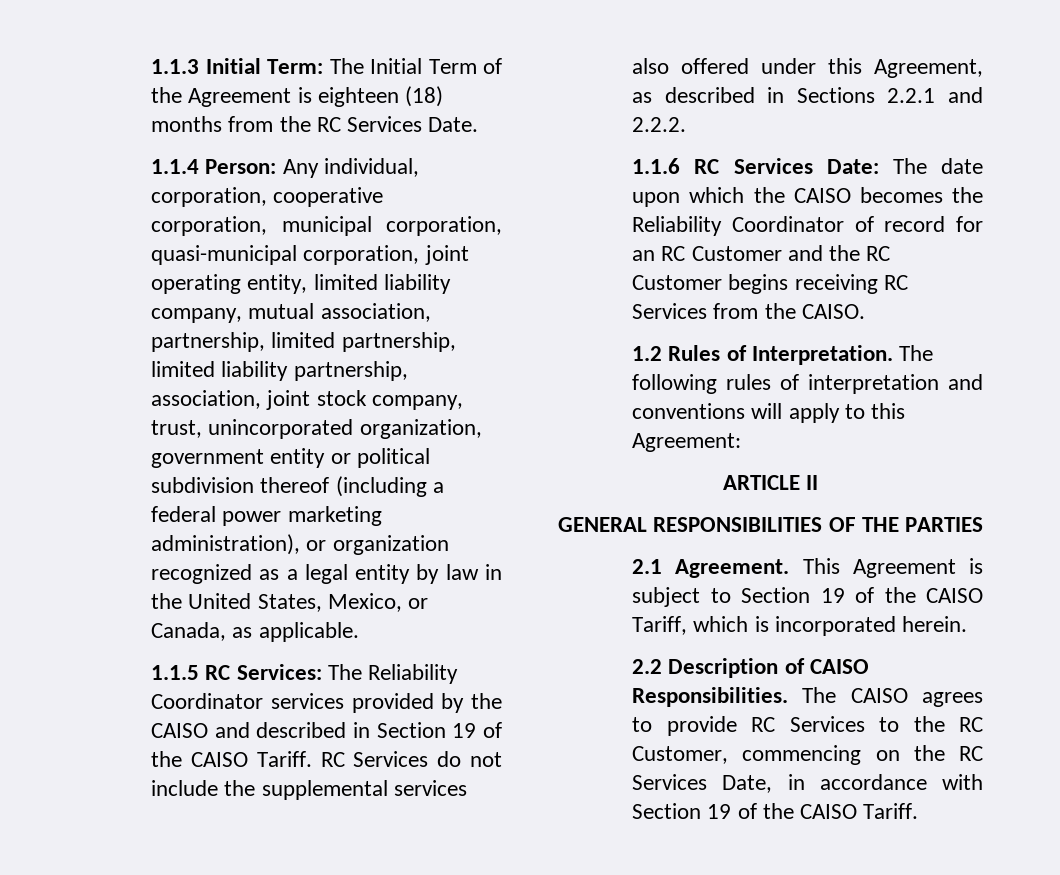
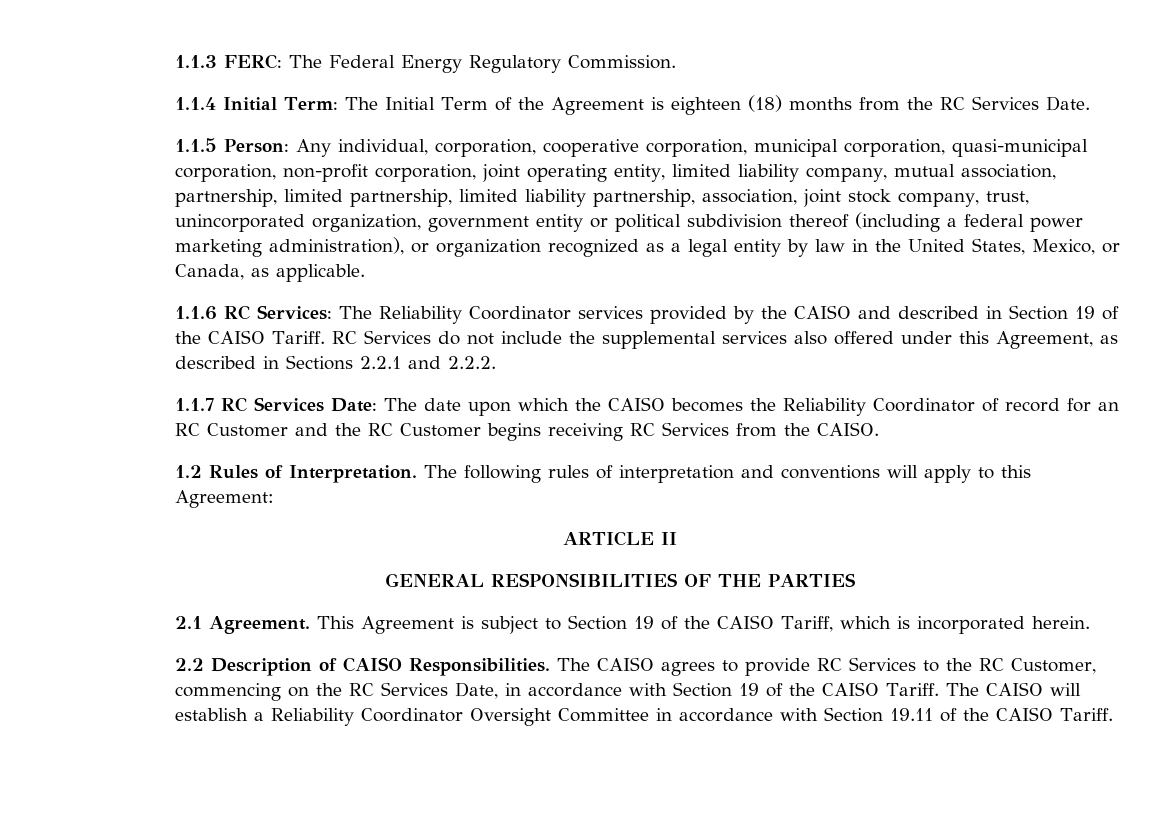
(200, 66) none -> [224,54,677,73] [175,97,217,110] FERC: The Federal Energy Regulatory Commission. // 1.1.4
[151,159,200,174] 1.1.4 -> [175,138,218,152] 1.1.5
(420, 255) none -> [283,164,477,182] non-profit corporation,
[151,665,200,680] 1.1.5 -> [175,306,218,320] 1.1.6
[632,158,681,174] 1.1.6 -> [175,398,215,411] 1.1.7
(919, 811) none -> [946,682,1082,696] [175,707,1114,726] The CAISO will establish a Reliability Coordinator Oversight Committee in accordance with Section 19.11 of the CAISO Tariff.

